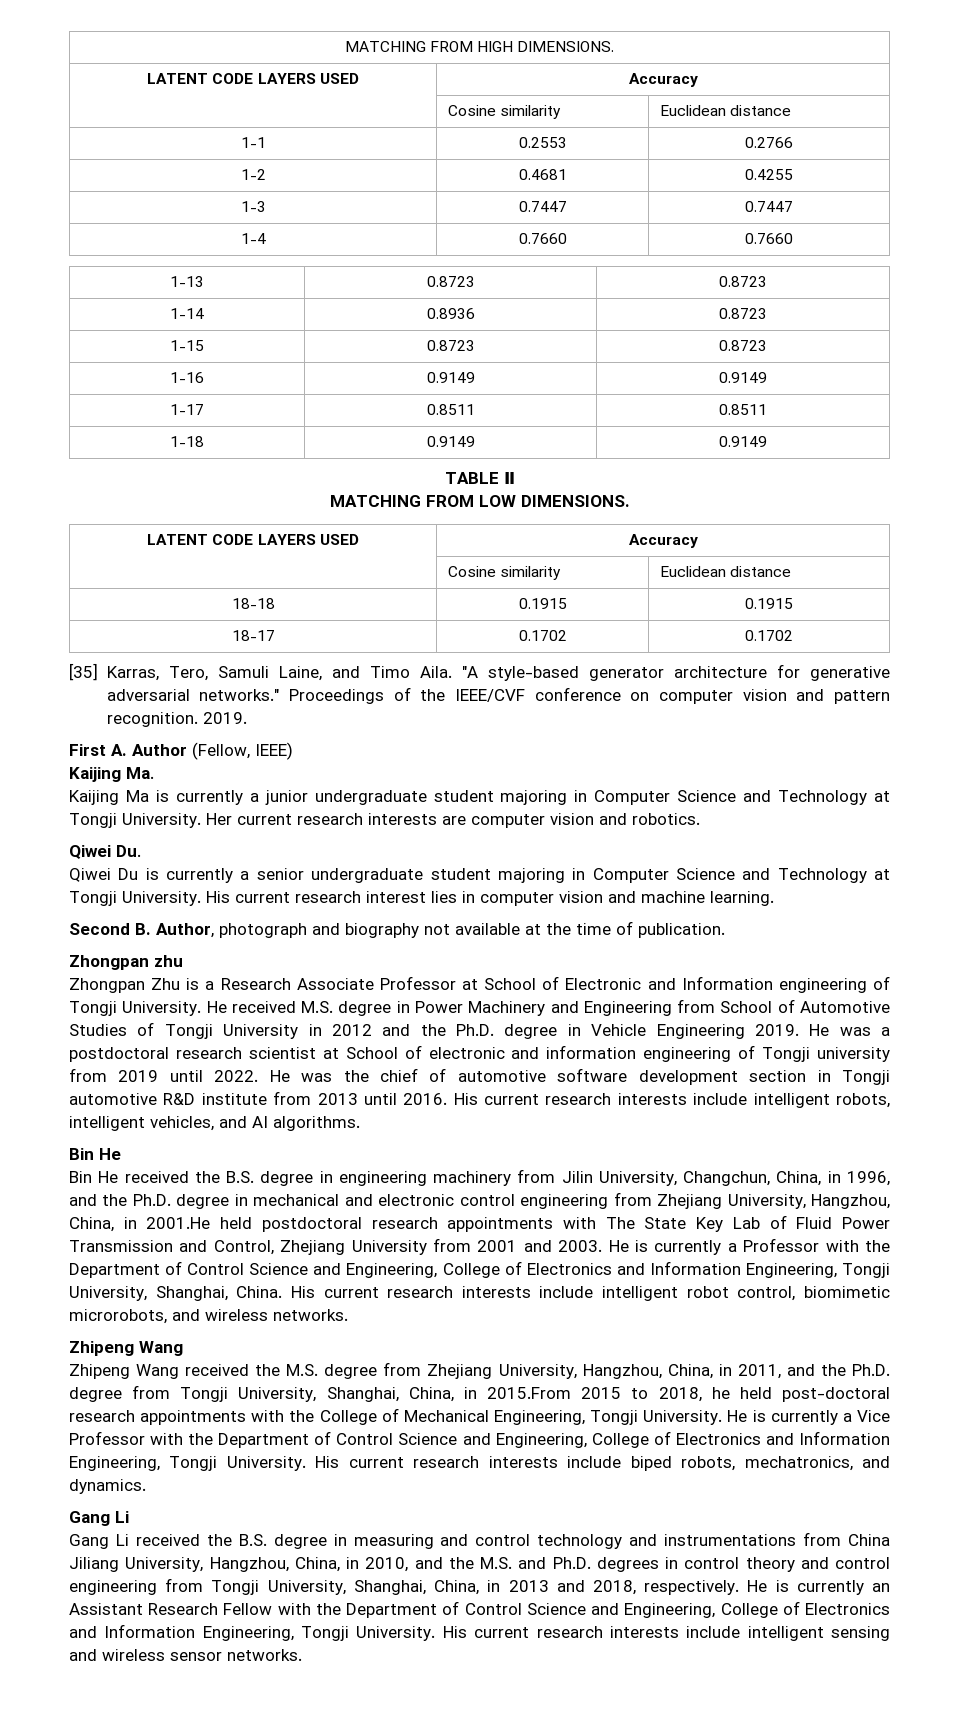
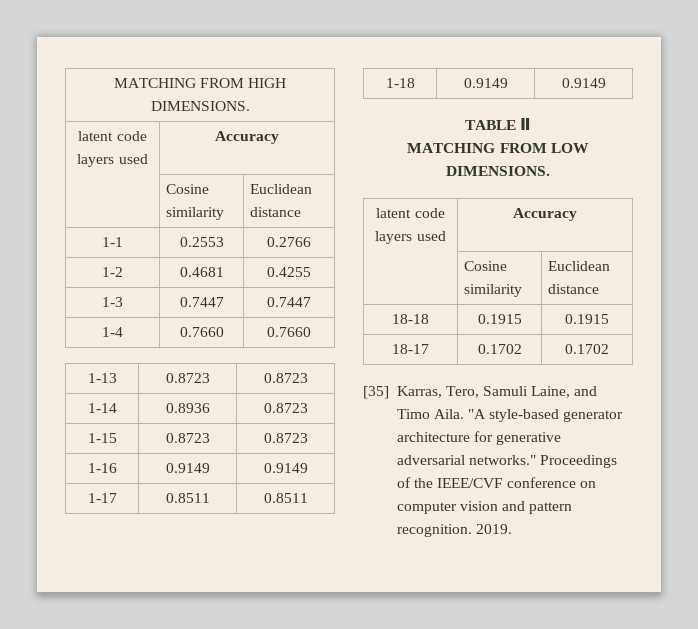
[147,73,359,84] LATENT CODE LAYERS USED -> [78,131,147,141] [77,154,148,167] latent code layers used
[147,534,359,545] LATENT CODE LAYERS USED -> [376,208,445,218] [375,231,446,244] latent code layers used
[69,742,293,760] [69,767,154,782] [69,790,891,805] [69,813,700,828] [69,845,141,859] [69,868,891,883] [69,891,774,906] [69,921,725,938] [69,955,183,970] [69,976,890,993] [69,999,891,1016] [69,1022,890,1039] [69,1045,890,1062] [69,1068,891,1085] [69,1091,890,1108] [69,1116,360,1131] [69,1148,121,1160] [69,1169,890,1186] [69,1192,890,1209] [69,1215,890,1232] [69,1238,890,1255] [69,1261,891,1278] [69,1286,890,1301] [69,1309,348,1324] [69,1341,183,1356] [69,1362,891,1379] [69,1385,891,1402] [69,1408,890,1425] [69,1431,891,1448] [69,1456,890,1471] [69,1479,146,1494] [69,1511,129,1526] [69,1532,891,1549] [69,1557,890,1572] [69,1578,890,1595] [69,1601,891,1618] [69,1624,891,1641] [69,1649,302,1661] // First A. Author (Fellow, IEEE) // Kaijing Ma. // Kaijing Ma is currently a junior undergraduate student majoring in Computer Science and Technology at Tongji University. Her current research interests are computer vision and robotics. // Qiwei Du. // Qiwei Du is currently a senior undergraduate student majoring in Computer Science and Technology at Tongji University. His current research interest lies in computer vision and machine learning. // Second B. Author, photograph and biography not available at the time of publication. // Zhongpan zhu // Zhongpan Zhu is a Research Associate Professor at School of Electronic and Information engineering of Tongji University. He received M.S. degree in Power Machinery and Engineering from School of Automotive Studies of Tongji University in 2012 and the Ph.D. degree in Vehicle Engineering 2019. He was a postdoctoral research scientist at School of electronic and information engineering of Tongji university from 2019 until 2022. He was the chief of automotive software development section in Tongji automotive R&D institute from 2013 until 2016. His current research interests include intelligent robots, intelligent vehicles, and AI algorithms. // Bin He // Bin He received the B.S. degree in engineering machinery from Jilin University, Changchun, China, in 1996, and the Ph.D. degree in mechanical and electronic control engineering from Zhejiang University, Hangzhou, China, in 2001.He held postdoctoral research appointments with The State Key Lab of Fluid Power Transmission and Control, Zhejiang University from 2001 and 2003. He is currently a Professor with the Department of Control Science and Engineering, College of Electronics and Information Engineering, Tongji University, Shanghai, China. His current research interests include intelligent robot control, biomimetic microrobots, and wireless networks. // Zhipeng Wang // Zhipeng Wang received the M.S. degree from Zhejiang University, Hangzhou, China, in 2011, and the Ph.D. degree from Tongji University, Shanghai, China, in 2015.From 2015 to 2018, he held post-doctoral research appointments with the College of Mechanical Engineering, Tongji University. He is currently a Vice Professor with the Department of Control Science and Engineering, College of Electronics and Information Engineering, Tongji University. His current research interests include biped robots, mechatronics, and dynamics. // Gang Li // Gang Li received the B.S. degree in measuring and control technology and instrumentations from China Jiliang University, Hangzhou, China, in 2010, and the M.S. and Ph.D. degrees in control theory and control engineering from Tongji University, Shanghai, China, in 2013 and 2018, respectively. He is currently an Assistant Research Fellow with the Department of Control Science and Engineering, College of Electronics and Information Engineering, Tongji University. His current research interests include intelligent sensing and wireless sensor networks. -> (512, 529) none

